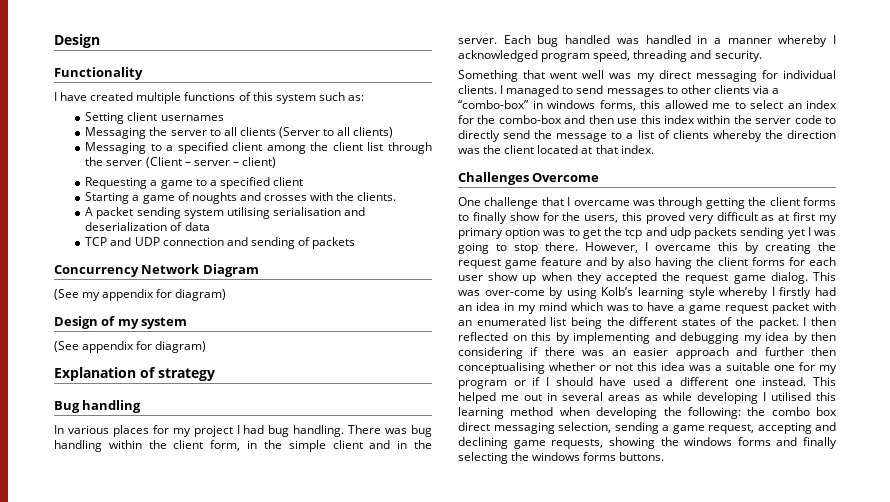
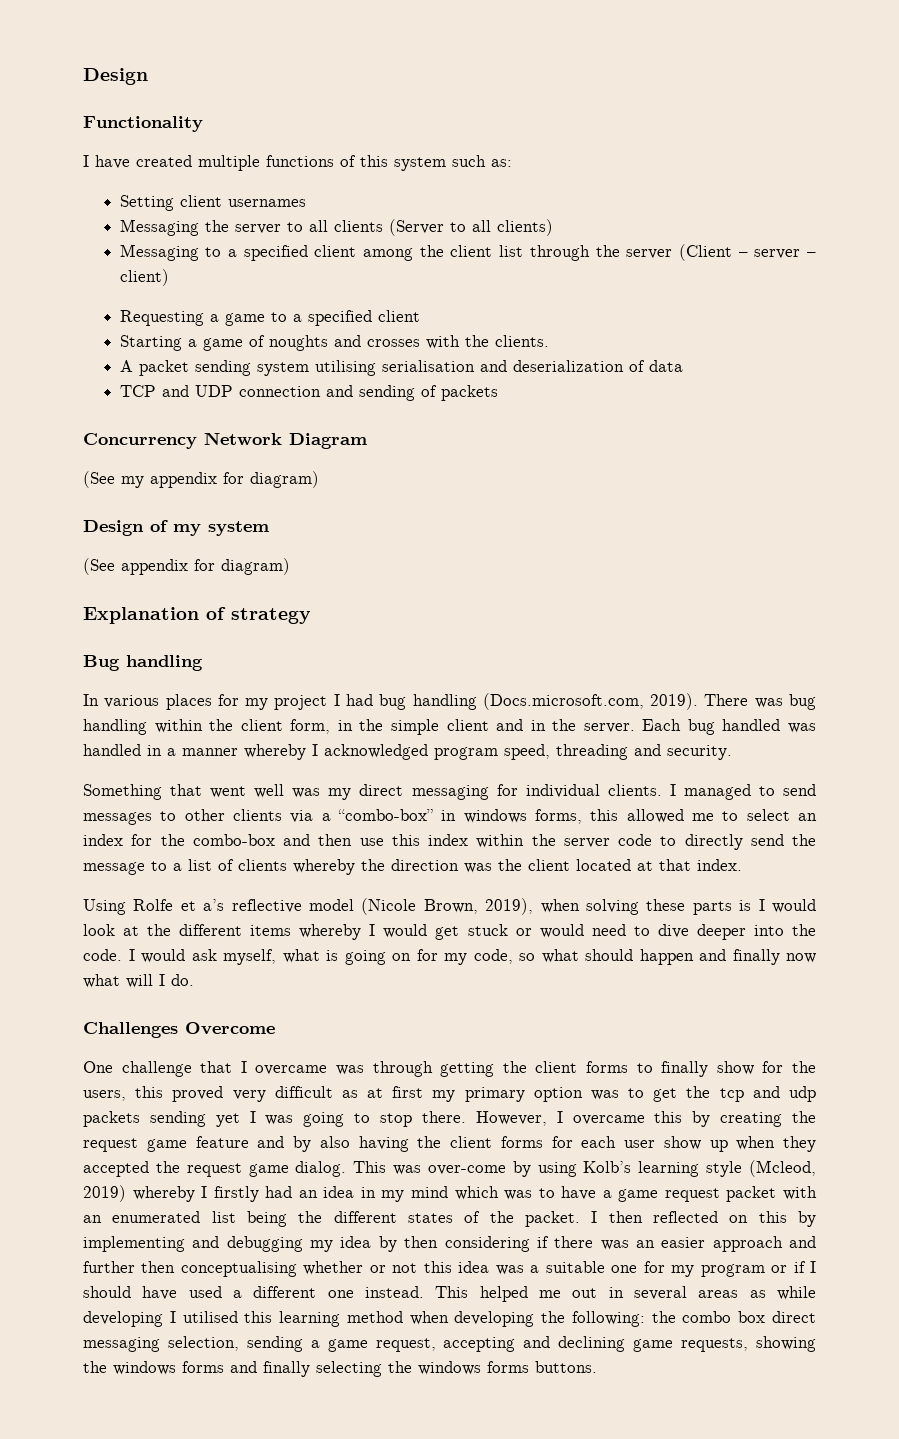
[293,425,345,437] handling. -> [412,693,699,710] handling (Docs.microsoft.com, 2019).
(654, 149) none -> [83,898,816,915] [83,924,816,940] [83,949,816,965] [83,974,194,988] // Using Rolfe et a’s reflective model (Nicole Brown, 2019), when solving these parts is I would look at the different items whereby I would get stuck or would need to dive deeper into the code. I would ask myself, what is going on for my code, so what should happen and finally now what will I do.
(715, 293) none -> [749,1160,816,1177] [83,1185,126,1202] (Mcleod, 2019)

